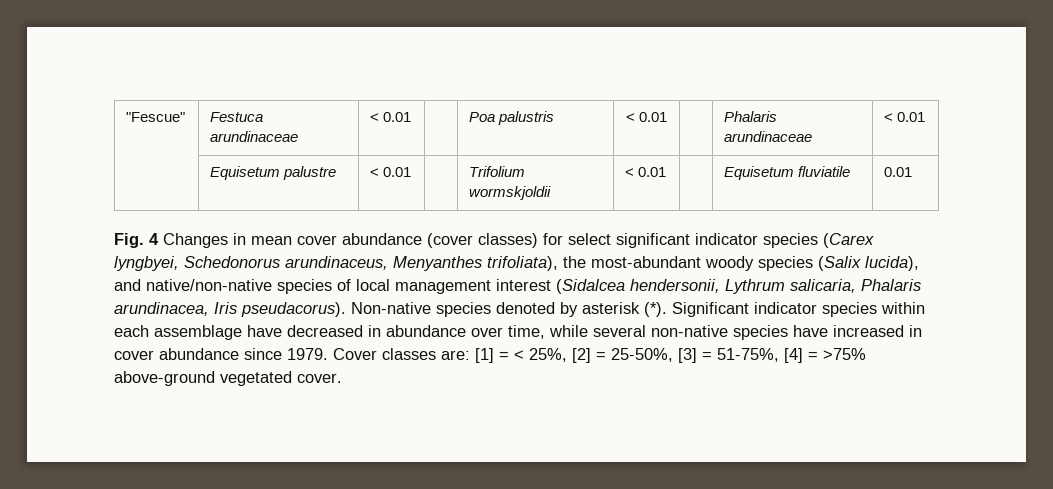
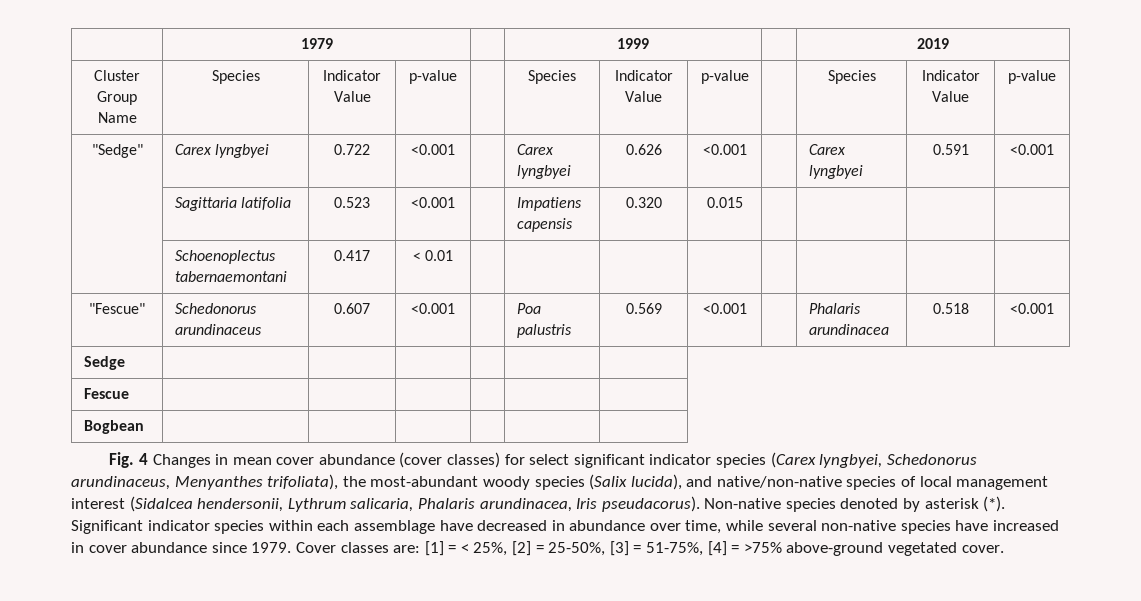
[126,112,186,122] [210,112,264,122] [210,131,299,142] [370,112,412,122] "Fescue" | Festuca arundinaceae | < 0.01 -> [300,38,333,49] [617,38,649,49] [917,38,949,49] [94,70,140,81] [97,91,137,105] [97,112,137,123] [211,70,260,84] [323,70,381,81] [333,91,371,102] [409,70,457,84] [528,70,576,84] [614,70,673,81] [625,91,662,102] [700,70,749,84] [827,70,876,84] [921,70,980,81] [932,91,969,102] [1008,70,1056,84] [91,144,143,158] [174,144,270,158] [334,144,370,155] [411,144,455,155] [516,144,554,155] [516,165,571,179] [625,144,662,155] [702,144,747,155] [808,144,846,155] [808,165,863,179] [932,144,969,155] [1010,144,1054,155] [174,197,292,211] [334,197,370,208] [411,197,455,208] [516,197,582,211] [516,218,573,232] [625,197,662,208] [706,197,743,208] [174,250,276,264] [174,271,287,282] [334,250,370,261] [412,250,454,261] [89,303,145,314] [174,303,257,314] [174,324,262,335] [334,303,370,314] [411,303,455,314] | 1979 | | 1999 | | 2019 // Cluster Group Name | Species | Indicator Value | p-value | | Species | Indicator Value | p-value | | Species | Indicator Value | p-value // "Sedge" | Carex lyngbyei | 0.722 | <0.001 | | Carex lyngbyei | 0.626 | <0.001 | | Carex lyngbyei | 0.591 | <0.001 // | Sagittaria latifolia | 0.523 | <0.001 | | Impatiens capensis | 0.320 | 0.015 | | | | // | Schoenoplectus tabernaemontani | 0.417 | < 0.01 | | | | | | | | // "Fescue" | Schedonorus arundinaceus | 0.607 | <0.001
[625,112,668,122] [724,111,778,122] [724,131,813,142] [884,112,926,122] [210,166,337,180] [370,167,412,177] [469,166,526,177] [469,186,552,200] [625,167,667,177] [724,166,851,180] [884,167,913,177] < 0.01 | | Phalaris arundinaceae | < 0.01 // | Equisetum palustre | < 0.01 | | Trifolium wormskjoldii | < 0.01 | | Equisetum fluviatile | 0.01 -> [625,303,662,314] [702,303,747,314] [808,303,861,314] [808,324,889,335] [932,303,969,314] [1010,303,1054,314] [83,356,125,370] [83,388,129,399] [83,420,144,434] 0.569 | <0.001 | | Phalaris arundinacea | 0.518 | <0.001 // Sedge | | | | | | // Fescue | | | | | | // Bogbean | | | | | |

